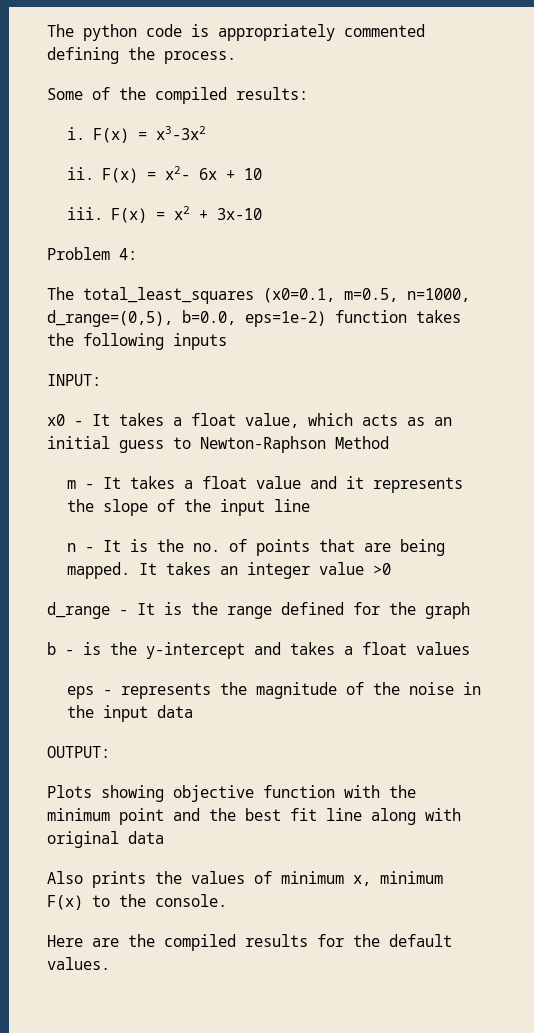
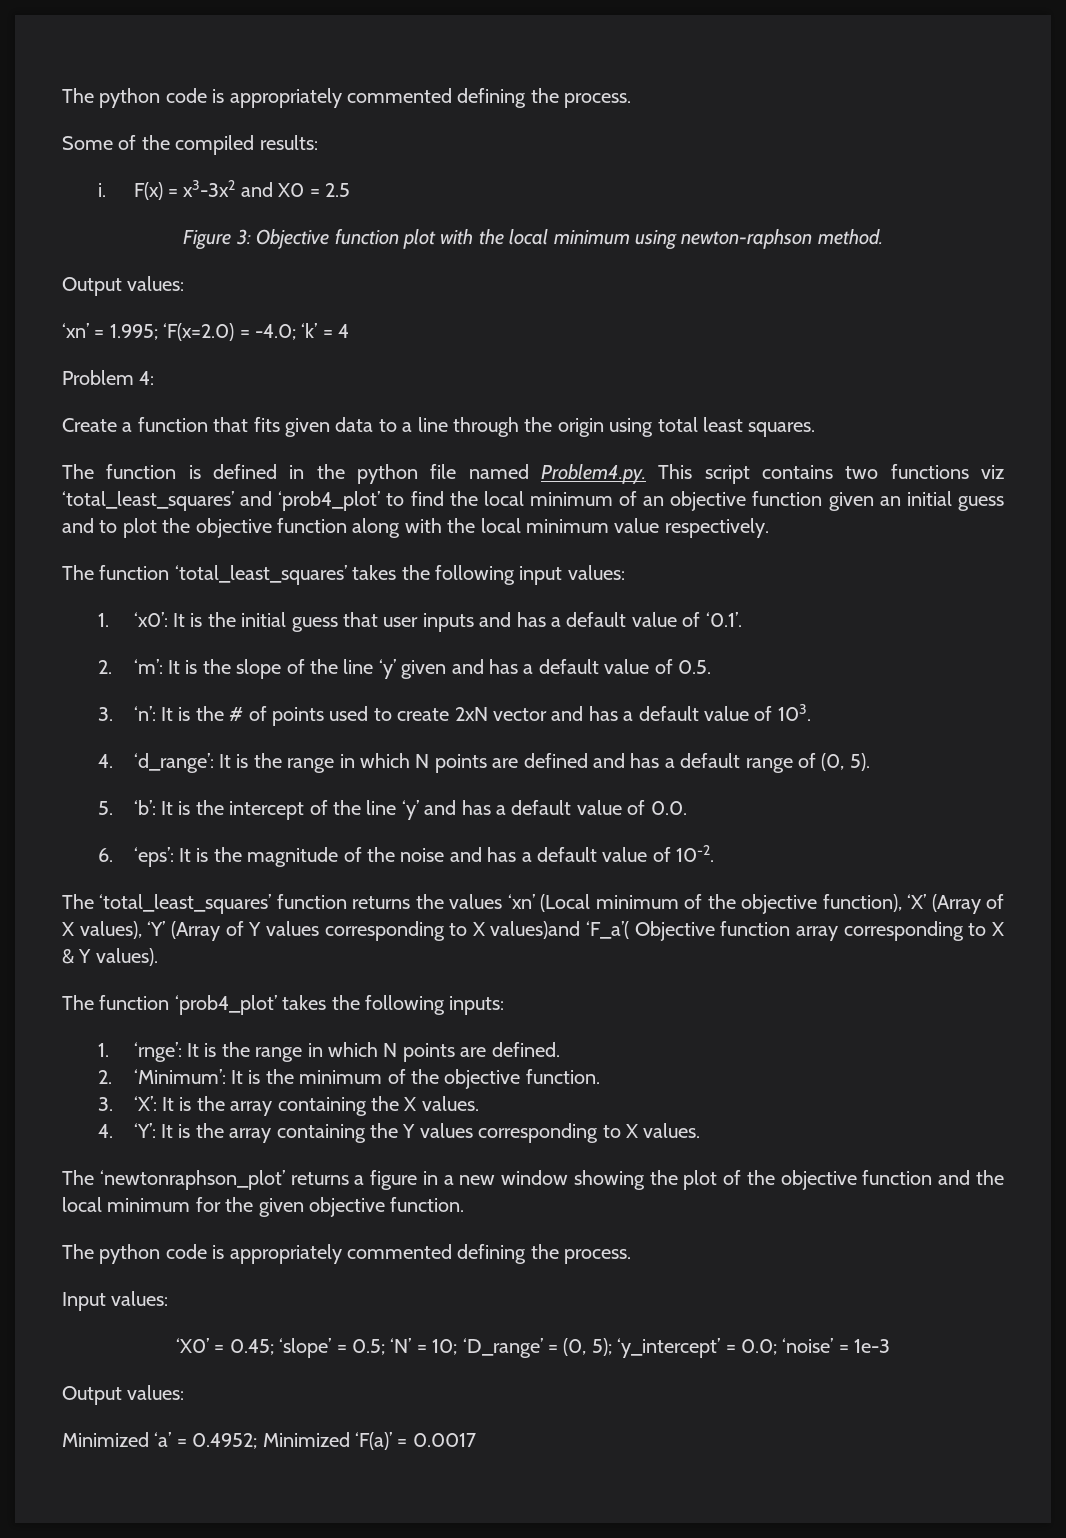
[67,166,263,183] [67,206,263,223] [47,247,137,260] [47,287,470,304] [47,310,461,327] [47,333,227,350] [47,374,101,386] [47,413,452,428] [47,436,389,453] [67,476,464,493] // ii. F(x) = x2- 6x + 10 // iii. F(x) = x2 + 3x-10 // Problem 4: // The total_least_squares (x0=0.1, m=0.5, n=1000, d_range=(0,5), b=0.0, eps=1e-2) function takes the following inputs // INPUT: // x0 - It takes a float value, which acts as an initial guess to Newton-Raphson Method // m - It takes a float value and it represents -> [240,182,350,197] [183,229,883,250] [62,276,185,296] [62,323,350,341] [62,370,155,385] [62,417,816,437] [62,464,1005,484] [62,491,1004,511] [62,518,769,538] [62,565,625,585] [97,612,742,632] [97,659,198,674] and X0 = 2.5 // Figure 3: Objective function plot with the local minimum using newton-raphson method. // Output values: // ‘xn’ = 1.995; ‘F(x=2.0) = -4.0; ‘k’ = 4 // Problem 4: // Create a function that fits given data to a line through the origin using total least squares. // The function is defined in the python file named Problem4.py. This script contains two functions viz ‘total_least_squares’ and ‘prob4_plot’ to find the local minimum of an objective function given an initial guess and to plot the objective function along with the local minimum value respectively. // The function ‘total_least_squares’ takes the following input values: // 1. ‘x0’: It is the initial guess that user inputs and has a default value of ‘0.1’. // 2. ‘m’: It is
[220,499,311,516] [67,539,221,552] input line // n - It is the no. -> [343,659,711,679] [97,706,244,721] line ‘y’ given and has a default value of 0.5. // 3. ‘n’: It is the #
[319,539,446,556] [67,562,392,579] [47,602,470,619] [47,642,470,659] [67,683,212,699] that are being mapped. It takes an integer value >0 // d_range - It is the range defined for the graph // b - is the y-intercept and takes a float values // eps - represents -> [329,704,811,721] [97,753,870,773] [97,800,687,820] [97,847,209,867] used to create 2xN vector and has a default value of 103. // 4. ‘d_range’: It is the range in which N points are defined and has a default range of (0, 5). // 5. ‘b’: It is the intercept of the line ‘y’ and has a default value of 0.0. // 6. ‘eps’: It is
[463,682,482,695] [67,705,194,722] [47,746,110,758] [47,785,416,802] [47,808,461,825] [47,831,164,848] [47,871,443,888] [47,894,227,910] [47,934,452,951] [47,957,110,970] in the input data // OUTPUT: // Plots showing objective function with the minimum point and the best fit line along with original data // Also prints the values of minimum x, minimum F(x) to the console. // Here are the compiled results for the default values. -> [449,845,715,862] [62,894,1004,914] [62,921,1004,941] [62,948,158,966] [62,995,505,1015] [97,1042,560,1062] [97,1069,600,1089] [97,1096,479,1116] [97,1123,701,1143] [62,1170,1004,1190] [62,1197,465,1217] [62,1244,632,1264] [62,1291,169,1311] [175,1338,891,1358] [62,1385,185,1405] [62,1432,476,1450] and has a default value of 10-2. // The ‘total_least_squares’ function returns the values ‘xn’ (Local minimum of the objective function), ‘X’ (Array of X values), ‘Y’ (Array of Y values corresponding to X values)and ‘F_a’( Objective function array corresponding to X & Y values). // The function ‘prob4_plot’ takes the following inputs: // 1. ‘rnge’: It is the range in which N points are defined. // 2. ‘Minimum’: It is the minimum of the objective function. // 3. ‘X’: It is the array containing the X values. // 4. ‘Y’: It is the array containing the Y values corresponding to X values. // The ‘newtonraphson_plot’ returns a figure in a new window showing the plot of the objective function and the local minimum for the given objective function. // The python code is appropriately commented defining the process. // Input values: // ‘X0’ = 0.45; ‘slope’ = 0.5; ‘N’ = 10; ‘D_range’ = (0, 5); ‘y_intercept’ = 0.0; ‘noise’ = 1e-3 // Output values: // Minimized ‘a’ = 0.4952; Minimized ‘F(a)’ = 0.0017

